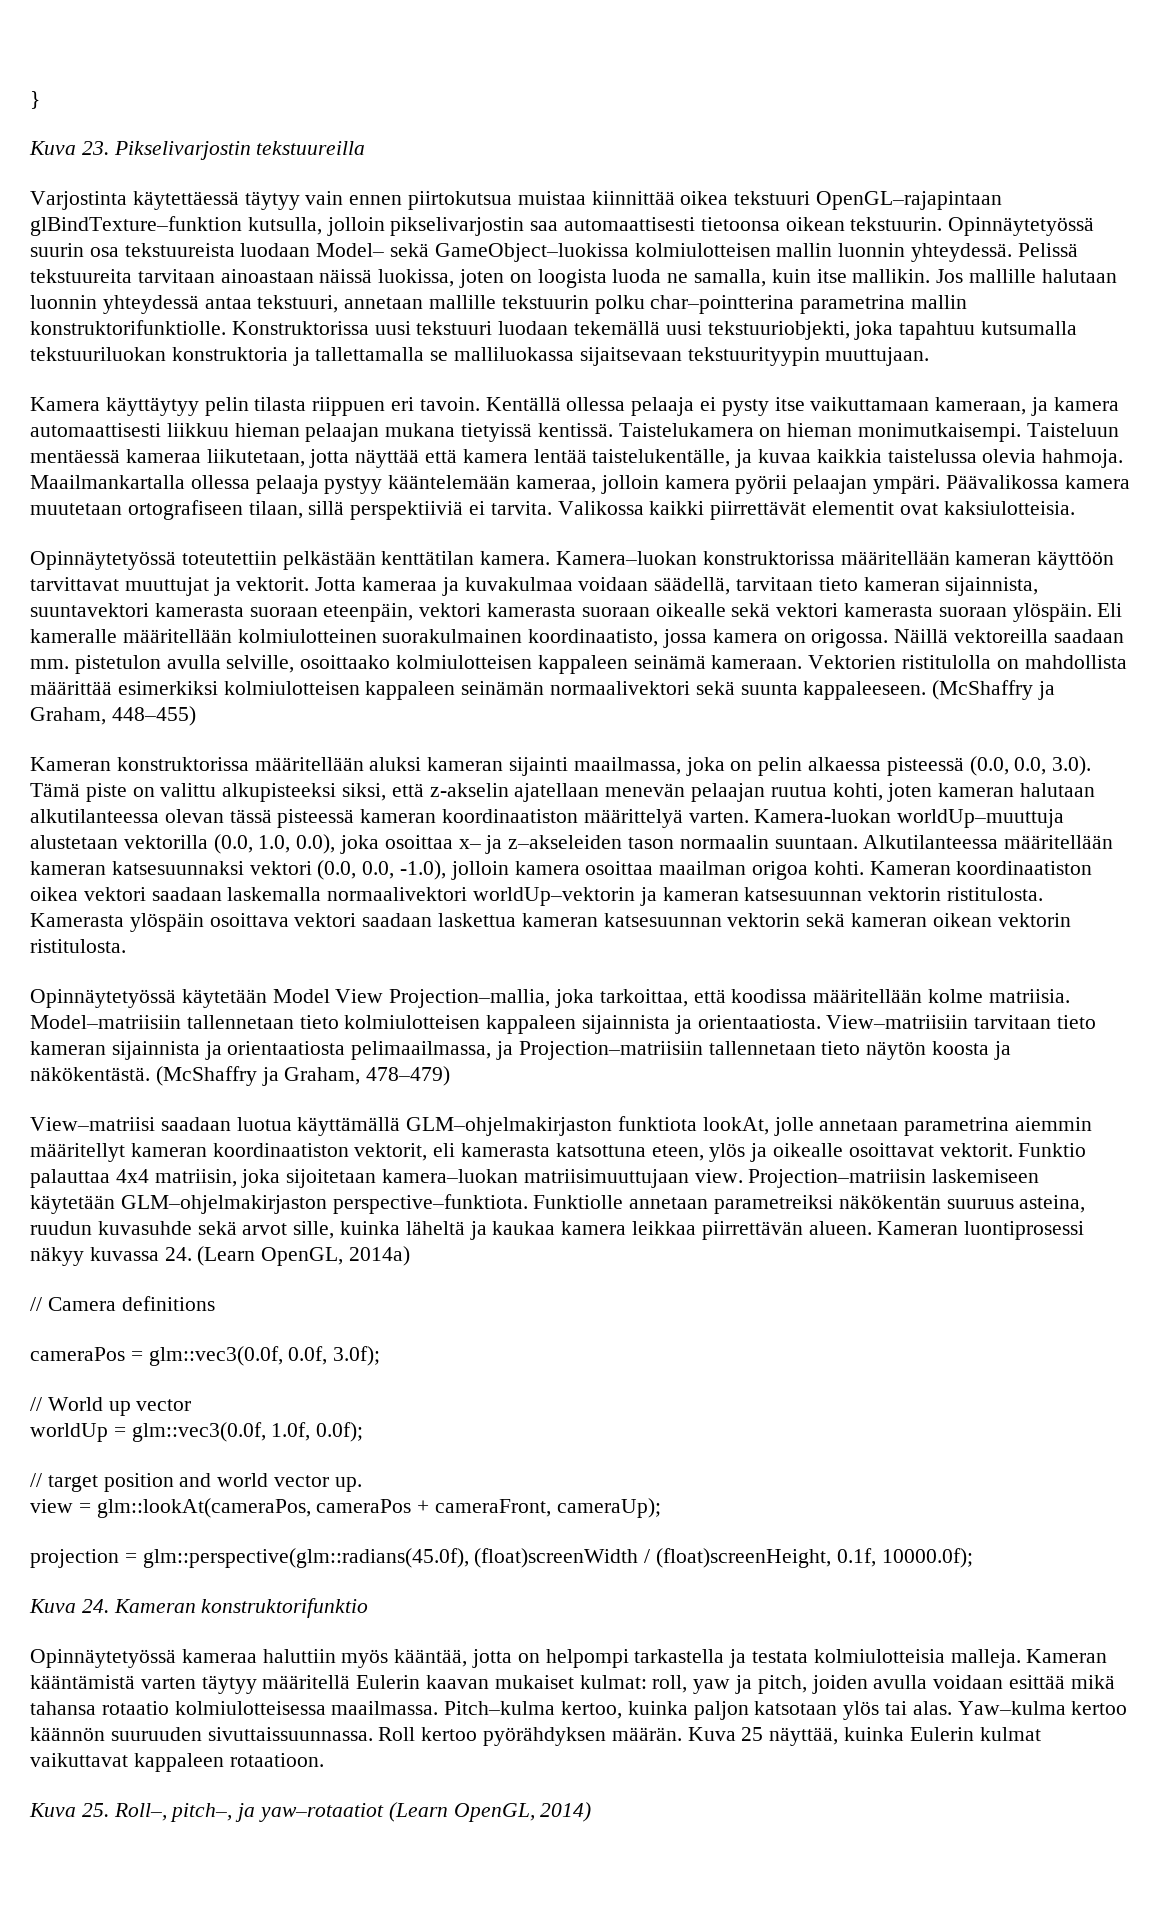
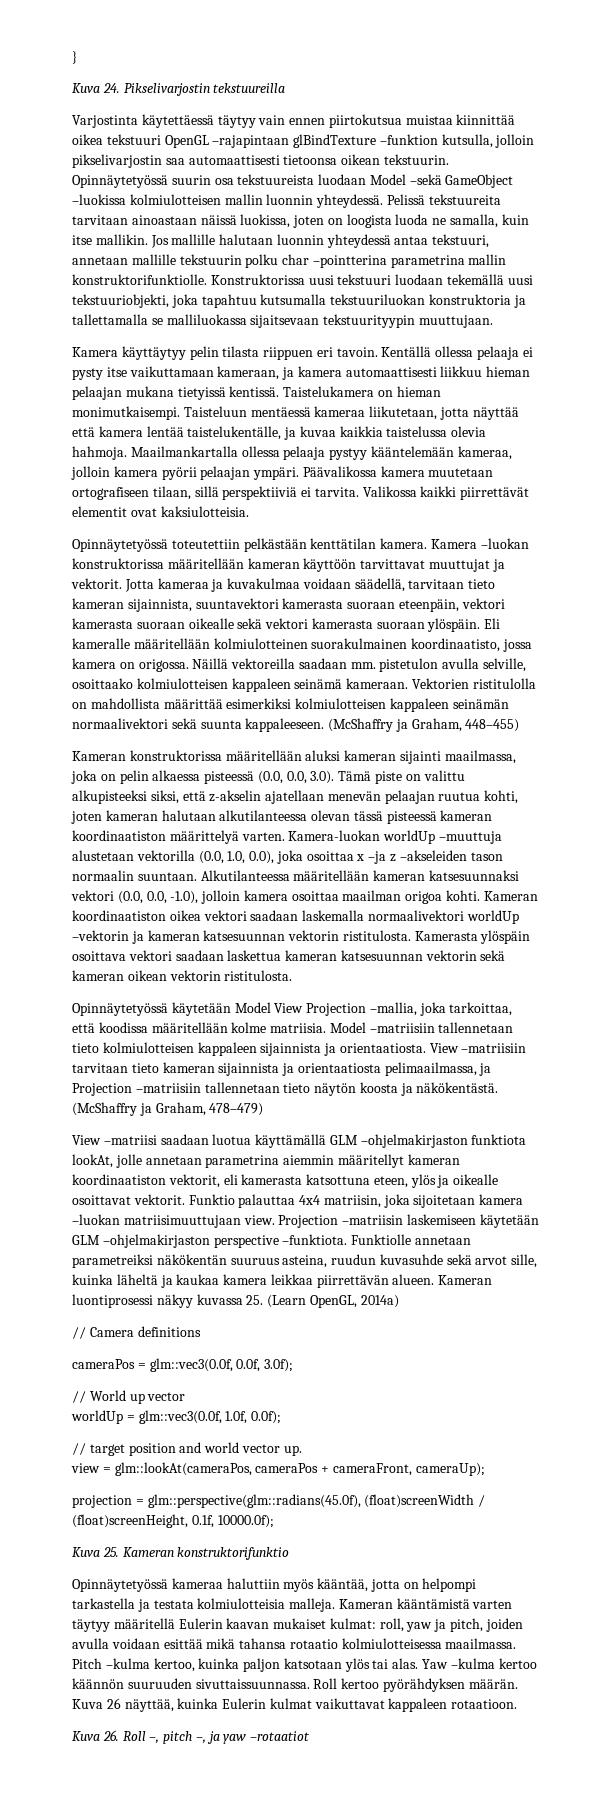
[81,141,109,155] 23. -> [102,83,120,93] 24.
[816,191,1003,210] [30,216,242,236] OpenGL–rajapintaan glBindTexture–funktion -> [164,134,438,148] OpenGL –rajapintaan glBindTexture –funktion
[316,243,629,262] Model– sekä GameObject–luokissa -> [369,174,514,188] [72,194,126,205] Model –sekä GameObject –luokissa
[650,295,795,314] char–pointterina -> [282,254,387,268] char –pointterina
[556,551,698,565] Kamera–luokan -> [430,538,529,549] Kamera –luokan
[897,809,1065,828] worldUp–muuttuja -> [383,830,502,844] worldUp –muuttuja
[458,835,623,854] x– ja z–akseleiden -> [356,850,467,864] x –ja z –akseleiden
[473,887,636,906] worldUp–vektorin -> [466,910,519,924] [72,930,129,941] worldUp –vektorin
[389,989,551,1008] Projection–mallia, -> [306,1002,417,1016] Projection –mallia,
[30,1015,181,1029] Model–matriisiin -> [329,1022,435,1033] Model –matriisiin
[826,1015,969,1029] View–matriisiin -> [429,1043,527,1053] View –matriisiin
[518,1041,703,1060] Projection–matriisiin -> [72,1083,201,1096] Projection –matriisiin
[30,1117,155,1131] View–matriisi -> [72,1135,157,1145] View –matriisi
[406,1117,613,1136] GLM–ohjelmakirjaston -> [329,1134,468,1148] GLM –ohjelmakirjaston
[382,1169,1040,1188] [30,1194,528,1214] kamera–luokan matriisimuuttujaan view. Projection–matriisin laskemiseen käytetään GLM–ohjelmakirjaston perspective–funktiota. -> [479,1194,524,1205] [72,1214,539,1228] [72,1234,348,1248] kamera –luokan matriisimuuttujaan view. Projection –matriisin laskemiseen käytetään GLM –ohjelmakirjaston perspective –funktiota.
[164,1247,192,1261] 24. -> [246,1295,264,1305] 25.
[81,1599,109,1613] 24. -> [102,1547,119,1557] 25.
[444,1701,556,1715] Pitch–kulma -> [72,1658,150,1669] Pitch –kulma
[957,1701,1066,1715] Yaw–kulma -> [422,1658,495,1669] Yaw –kulma
[741,1727,764,1741] 25 -> [106,1698,121,1709] 26
[81,1802,592,1822] 25. Roll–, pitch–, ja yaw–rotaatiot (Learn OpenGL, 2014) -> [102,1730,311,1744] 26. Roll –, pitch –, ja yaw –rotaatiot

